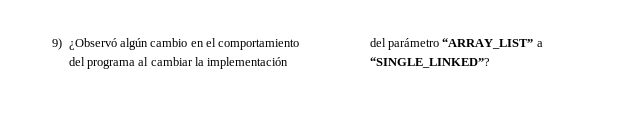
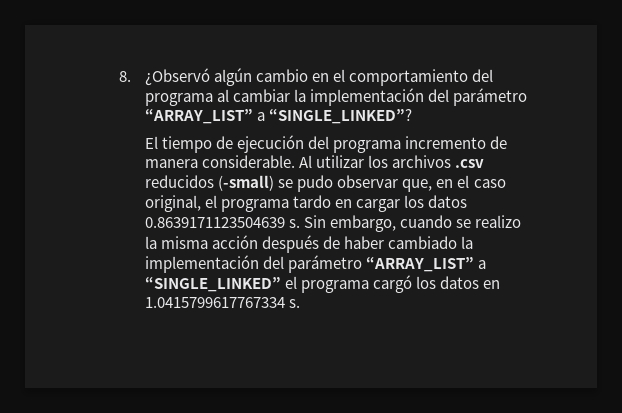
[52,38,63,50] 9) -> [118,71,131,82] 8.
(490, 62) none -> [145,135,508,153] [145,155,485,168] [145,175,506,192] [145,195,468,212] [145,215,522,232] [145,235,474,253] [145,255,487,273] [145,275,501,293] [145,297,301,308] // El tiempo de ejecución del programa incremento de manera considerable. Al utilizar los archivos .csv reducidos (-small) se pudo observar que, en el caso original, el programa tardo en cargar los datos 0.8639171123504639 s. Sin embargo, cuando se realizo la misma acción después de haber cambiado la implementación del parámetro “ARRAY_LIST” a “SINGLE_LINKED” el programa cargó los datos en 1.0415799617767334 s.

